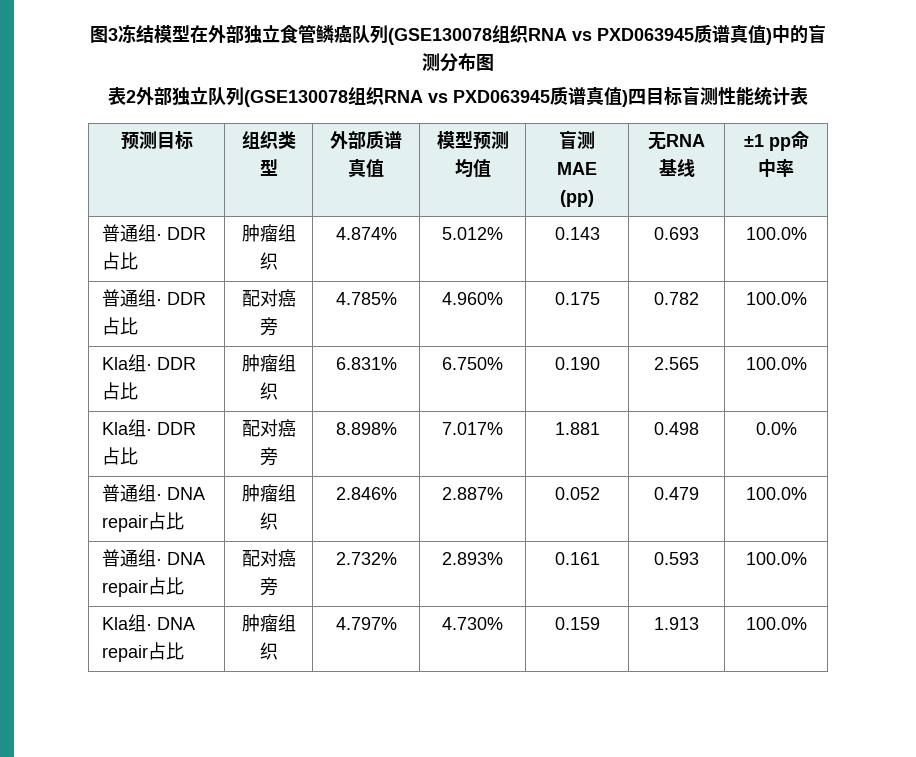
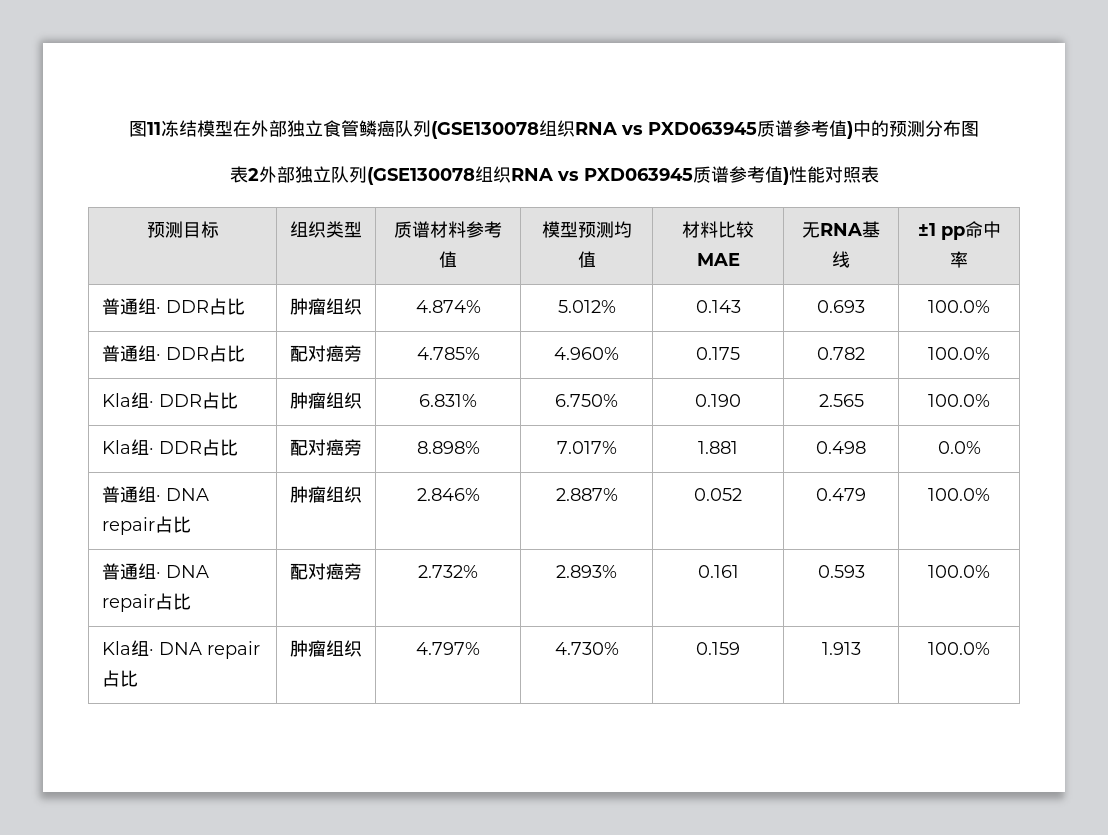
[90,26,118,43] 图3 -> [129,121,161,137] 图11
[730,25,748,44] 真 -> [793,120,829,137] 参考
[808,25,826,44] 盲 -> [889,121,907,137] 预
[586,86,790,107] 真值)四目标盲测性能统计 -> [728,166,861,185] 参考值)性能对照
[330,130,402,150] [348,159,366,178] 外部质谱真 -> [394,221,502,238] 质谱材料参考
[559,131,595,150] 盲测 -> [682,221,754,238] 材料比较
[560,190,594,207] (pp) -> (740, 259) none

